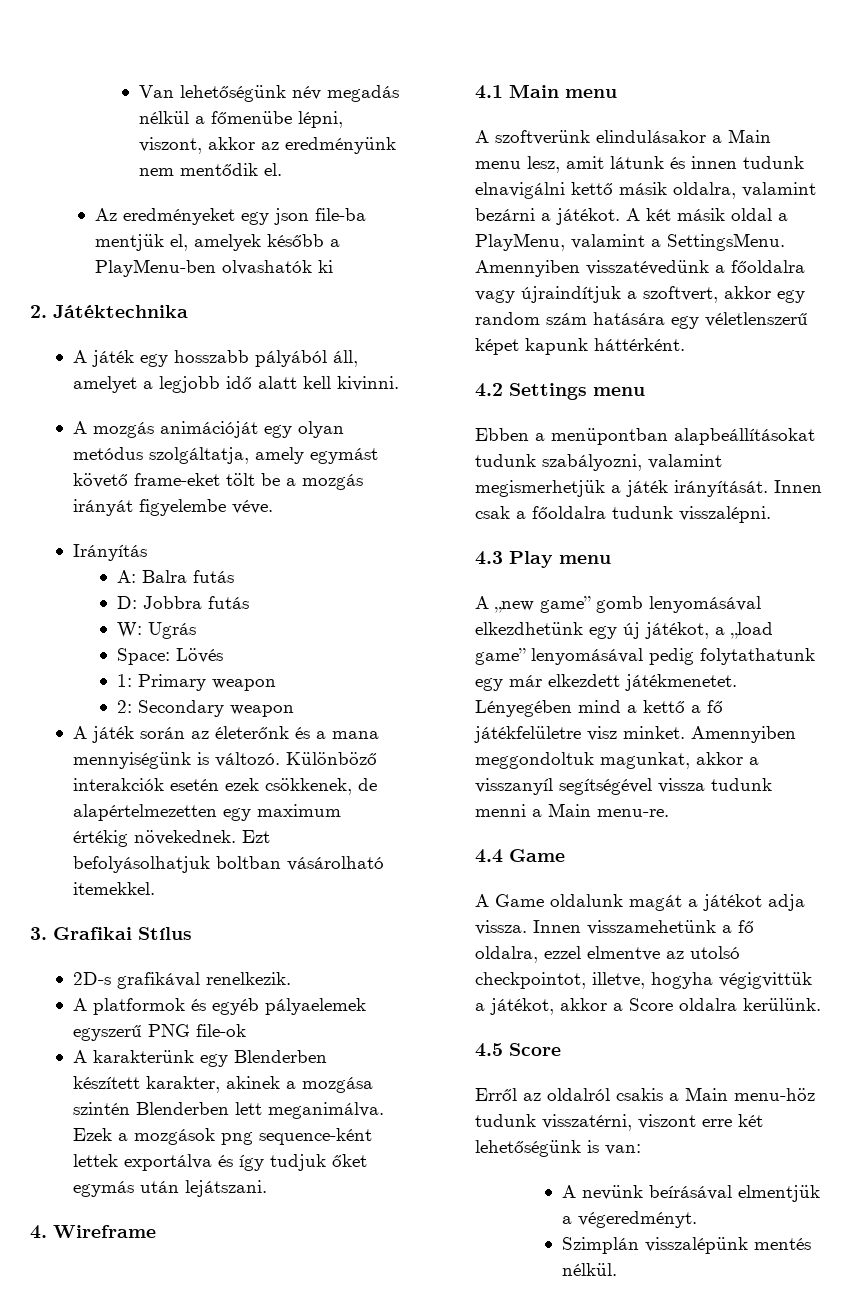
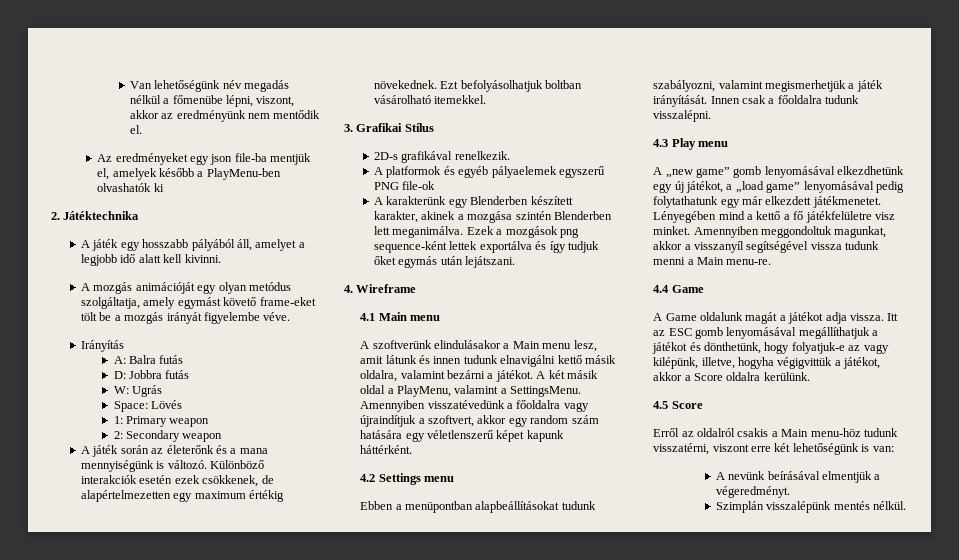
[532,920,754,935] [474,946,740,963] [474,972,586,989] Innen visszamehetünk a fő oldalra, ezzel elmentve az utolsó checkpointot, -> [887,313,899,321] [653,327,879,339] [652,342,889,354] [653,357,699,369] Itt az ESC gomb lenyomásával megállíthatjuk a játékot és dönthetünk, hogy folyatjuk-e az vagy kilépünk,

